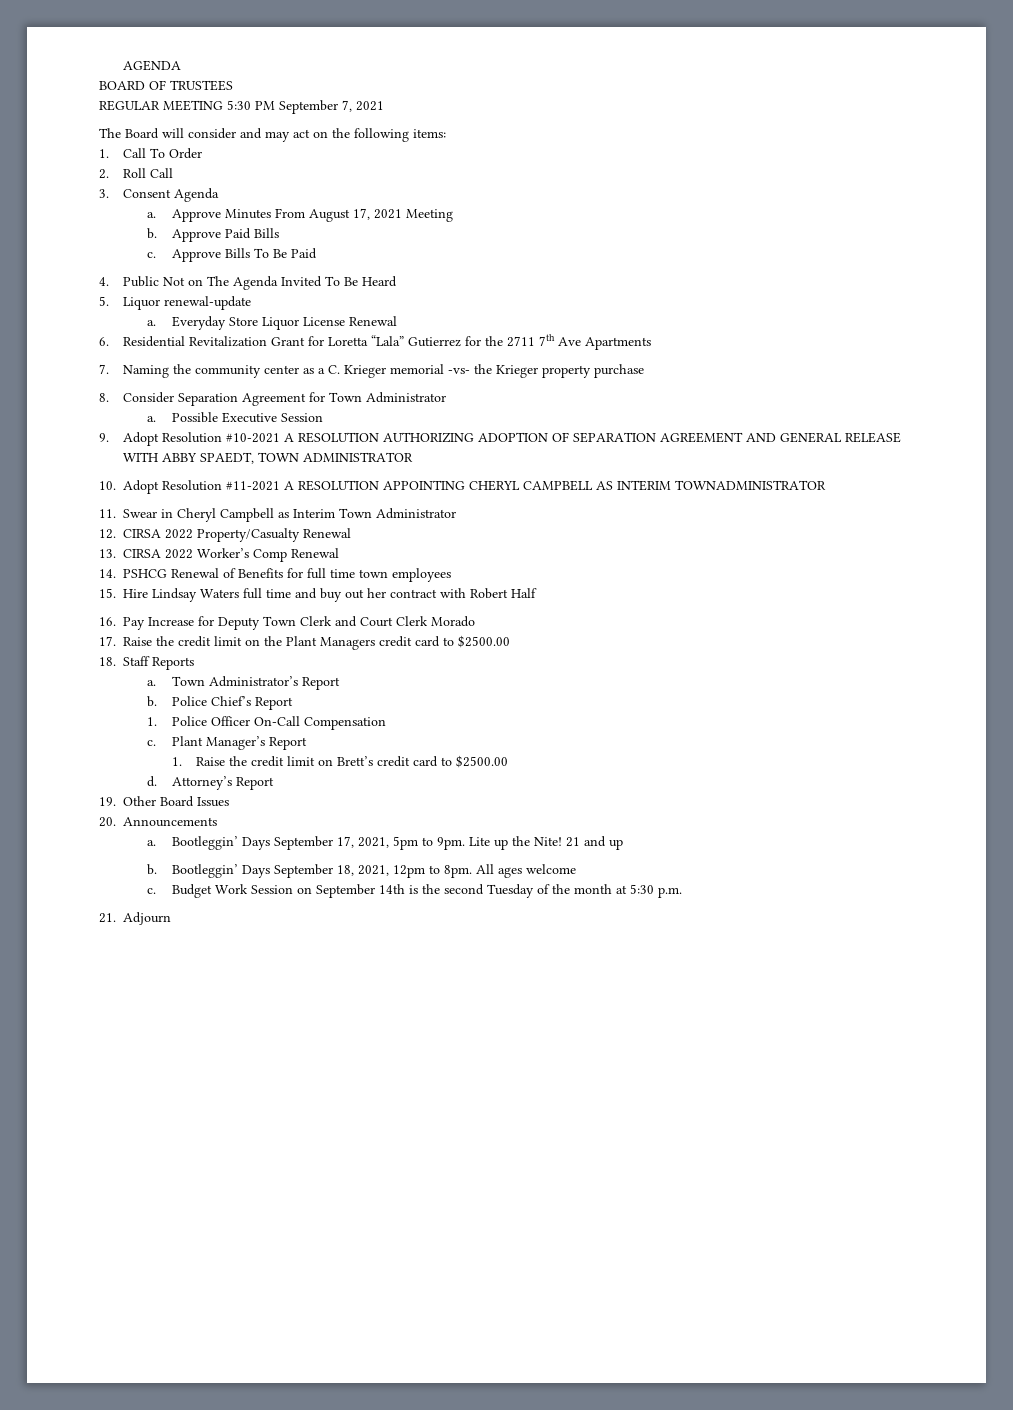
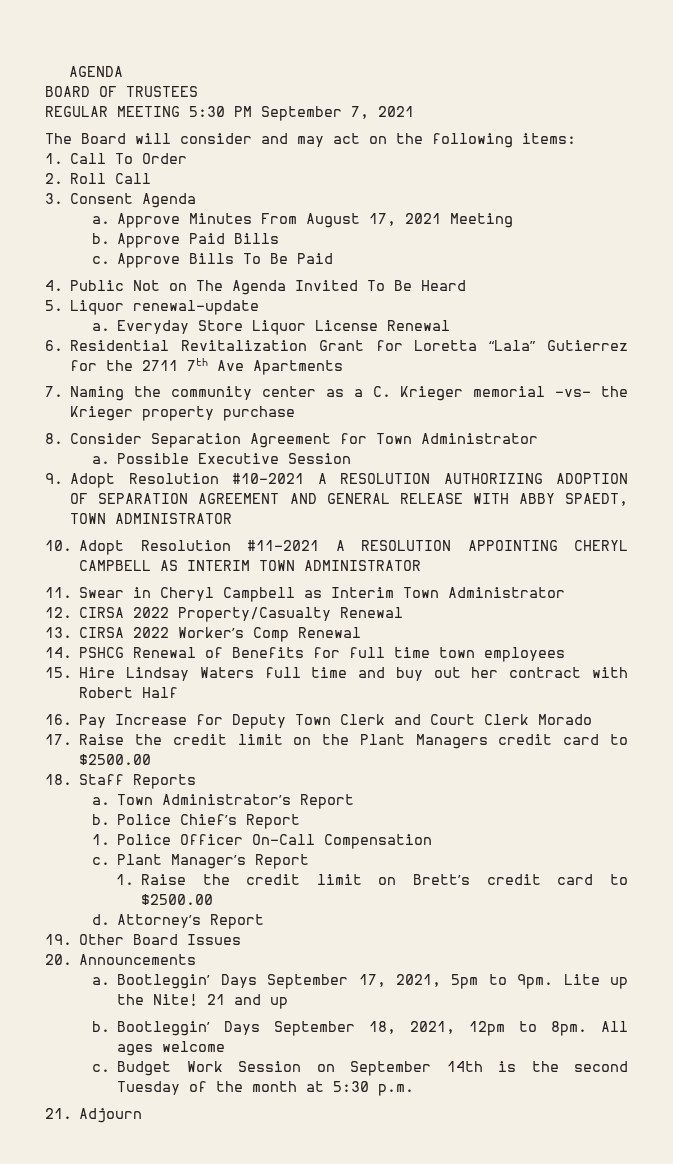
[675,480,827,490] TOWNADMINISTRATOR -> [259,560,422,571] TOWN ADMINISTRATOR

